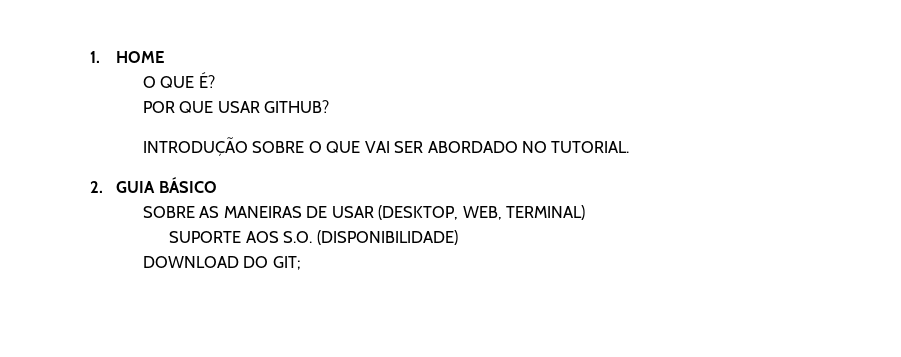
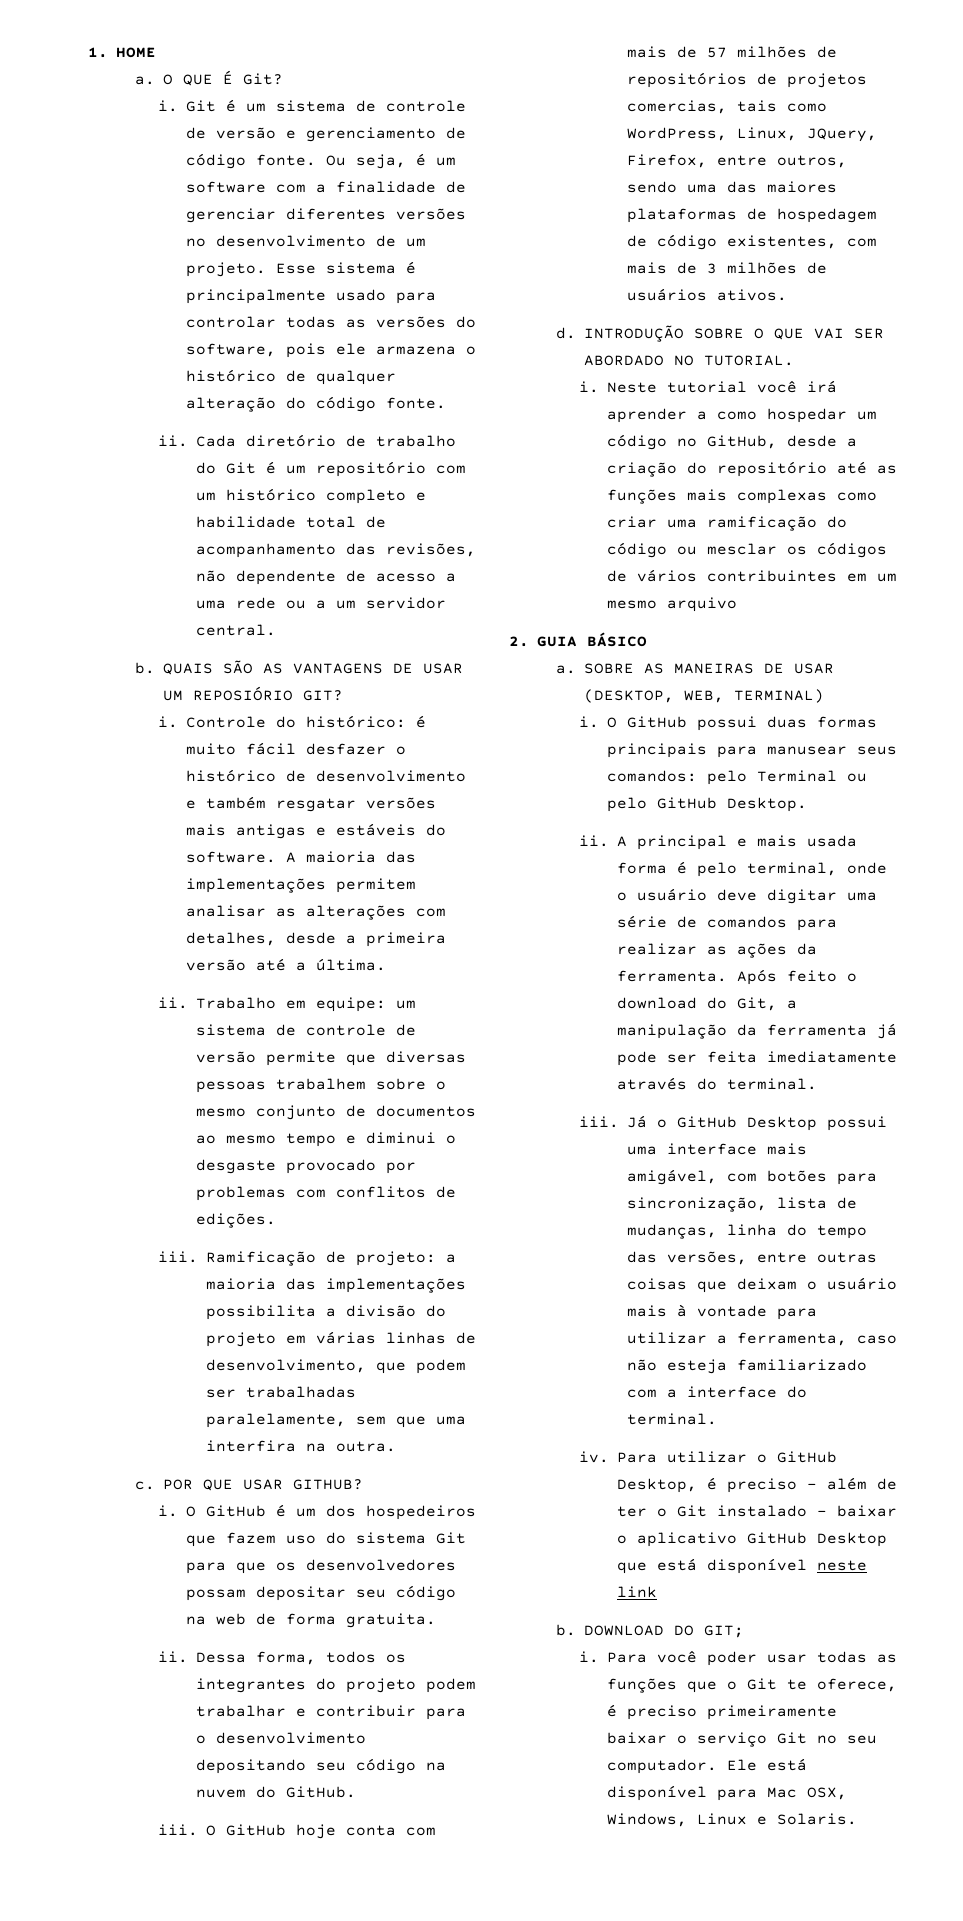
[142,72,215,88] [142,100,330,113] O QUE É? // POR QUE USAR GITHUB? // -> [134,70,283,86] [157,99,466,112] [185,127,466,142] [185,153,456,169] [185,181,466,193] [185,208,466,223] [185,235,426,247] [185,261,416,277] [185,289,436,304] [185,316,476,328] [185,343,476,358] [185,369,396,385] [185,396,446,412] [157,434,456,447] [195,461,466,477] [195,488,426,504] [195,516,386,528] [195,543,476,558] [195,570,456,585] [195,597,446,609] [195,624,276,636] [134,660,463,675] [162,686,343,701] [157,715,426,728] [185,742,406,755] [185,769,466,782] [185,796,436,812] [185,823,446,839] [185,851,416,863] [185,878,416,893] [185,905,446,920] [185,932,446,947] [185,958,386,971] [157,997,416,1012] [195,1024,416,1036] [195,1051,466,1066] [195,1078,446,1093] [195,1105,476,1120] [195,1132,456,1147] [195,1159,416,1174] [195,1186,456,1201] [195,1213,276,1228] [157,1251,456,1266] [205,1278,466,1293] [205,1305,446,1320] [205,1331,476,1347] [205,1359,466,1374] [205,1386,356,1398] [205,1413,466,1428] [205,1440,396,1452] [134,1479,363,1491] [157,1504,476,1520] [185,1532,466,1547] [185,1559,456,1574] [185,1585,456,1601] [185,1613,436,1628] [157,1651,406,1665] [195,1678,476,1693] [195,1705,466,1720] [195,1732,366,1744] [195,1758,446,1774] [195,1786,356,1798] [157,1824,436,1839] [626,46,837,58] [626,72,867,88] [626,100,827,114] [626,127,877,142] [626,154,847,168] [626,181,837,193] [626,208,877,223] [626,234,877,250] [626,262,827,274] [626,288,787,301] [555,327,576,339] a. O QUE É Git? // i. Git é um sistema de controle de versão e gerenciamento de código fonte. Ou seja, é um software com a finalidade de gerenciar diferentes versões no desenvolvimento de um projeto. Esse sistema é principalmente usado para controlar todas as versões do software, pois ele armazena o histórico de qualquer alteração do código fonte. // ii. Cada diretório de trabalho do Git é um repositório com um histórico completo e habilidade total de acompanhamento das revisões, não dependente de acesso a uma rede ou a um servidor central. // b. QUAIS SÃO AS VANTAGENS DE USAR UM REPOSIÓRIO GIT? // i. Controle do histórico: é muito fácil desfazer o histórico de desenvolvimento e também resgatar versões mais antigas e estáveis do software. A maioria das implementações permitem analisar as alterações com detalhes, desde a primeira versão até a última. // ii. Trabalho em equipe: um sistema de controle de versão permite que diversas pessoas trabalhem sobre o mesmo conjunto de documentos ao mesmo tempo e diminui o desgaste provocado por problemas com conflitos de edições. // iii. Ramificação de projeto: a maioria das implementações possibilita a divisão do projeto em várias linhas de desenvolvimento, que podem ser trabalhadas paralelamente, sem que uma interfira na outra. // c. POR QUE USAR GITHUB? // i. O GitHub é um dos hospedeiros que fazem uso do sistema Git para que os desenvolvedores possam depositar seu código na web de forma gratuita. // ii. Dessa forma, todos os integrantes do projeto podem trabalhar e contribuir para o desenvolvimento depositando seu código na nuvem do GitHub. // iii. O GitHub hoje conta com mais de 57 milhões de repositórios de projetos comercias, tais como WordPress, Linux, JQuery, Firefox, entre outros, sendo uma das maiores plataformas de hospedagem de código existentes, com mais de 3 milhões de usuários ativos. // d.
(630, 147) none -> [578,380,837,393] [606,408,877,423] [606,434,857,450] [606,461,897,477] [606,489,877,504] [606,516,847,531] [606,542,887,558] [606,569,897,582] [606,597,737,612] // i. Neste tutorial você irá aprender a como hospedar um código no GitHub, desde a criação do repositório até as funções mais complexas como criar uma ramificação do código ou mesclar os códigos de vários contribuintes em um mesmo arquivo
(217, 185) none -> [555,665,576,674] a.
[169,230,458,245] [142,256,301,270] SUPORTE AOS S.O. (DISPONIBILIDADE) // DOWNLOAD DO GIT; -> [578,716,877,731] [606,743,897,758] [606,770,867,785] [606,797,807,812] [578,835,857,850] [616,861,887,877] [616,888,877,904] [616,915,837,931] [616,943,817,958] [616,969,857,985] [616,997,797,1011] [616,1023,897,1039] [616,1051,897,1066] [616,1077,817,1090] [578,1115,887,1131] [626,1143,807,1155] [626,1169,877,1185] [626,1197,857,1212] [626,1224,867,1239] [626,1251,877,1265] [626,1277,897,1293] [626,1304,817,1320] [626,1332,897,1346] [626,1359,867,1374] [626,1386,807,1398] [626,1413,717,1425] [578,1451,837,1463] [616,1477,897,1493] [616,1505,897,1517] [616,1532,887,1547] [616,1558,867,1574] [616,1586,657,1598] [555,1624,744,1638] [578,1651,897,1666] [606,1678,897,1693] [606,1704,837,1720] [606,1732,877,1747] [606,1758,807,1774] [606,1785,847,1801] [606,1813,857,1827] i. O GitHub possui duas formas principais para manusear seus comandos: pelo Terminal ou pelo GitHub Desktop. // ii. A principal e mais usada forma é pelo terminal, onde o usuário deve digitar uma série de comandos para realizar as ações da ferramenta. Após feito o download do Git, a manipulação da ferramenta já pode ser feita imediatamente através do terminal. // iii. Já o GitHub Desktop possui uma interface mais amigável, com botões para sincronização, lista de mudanças, linha do tempo das versões, entre outras coisas que deixam o usuário mais à vontade para utilizar a ferramenta, caso não esteja familiarizado com a interface do terminal. // iv. Para utilizar o GitHub Desktop, é preciso – além de ter o Git instalado – baixar o aplicativo GitHub Desktop que está disponível neste link // b. DOWNLOAD DO GIT; // i. Para você poder usar todas as funções que o Git te oferece, é preciso primeiramente baixar o serviço Git no seu computador. Ele está disponível para Mac OSX, Windows, Linux e Solaris.

